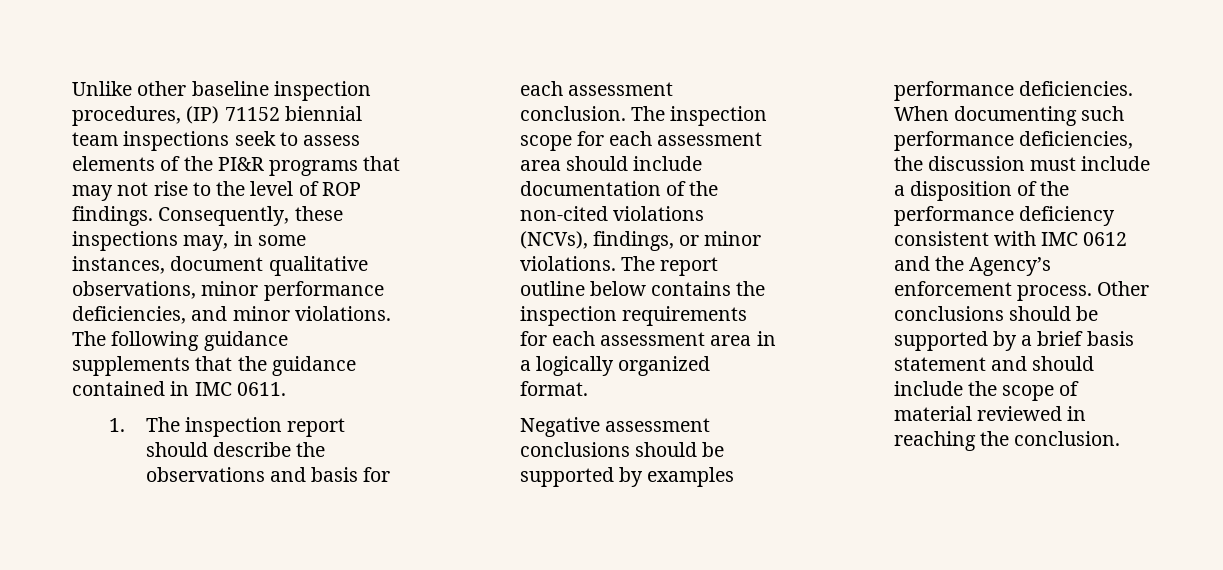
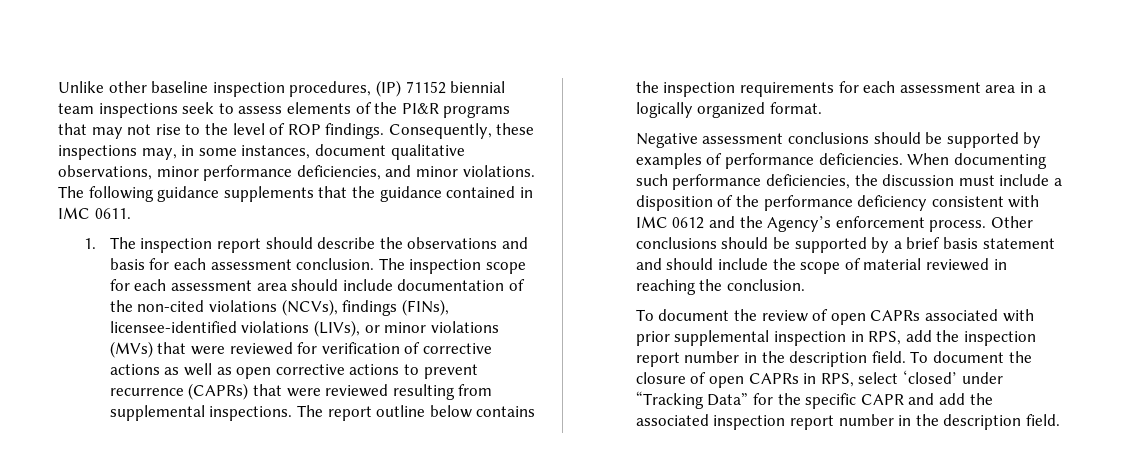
[592,231,762,251] [519,256,616,271] findings, or minor violations. -> [342,299,449,316] [109,320,499,337] [109,341,492,358] [109,363,478,379] [109,383,493,400] [109,405,293,421] findings (FINs), licensee-identified violations (LIVs), or minor violations (MVs) that were reviewed for verification of corrective actions as well as open corrective actions to prevent recurrence (CAPRs) that were reviewed resulting from supplemental inspections.
(735, 477) none -> [706,153,723,165] of
(1121, 438) none -> [635,309,1034,325] [635,330,1036,346] [635,351,1032,367] [635,370,1003,388] [635,391,993,409] [635,414,1060,430] // To document the review of open CAPRs associated with prior supplemental inspection in RPS, add the inspection report number in the description field. To document the closure of open CAPRs in RPS, select ‘closed’ under “Tracking Data” for the specific CAPR and add the associated inspection report number in the description field.

